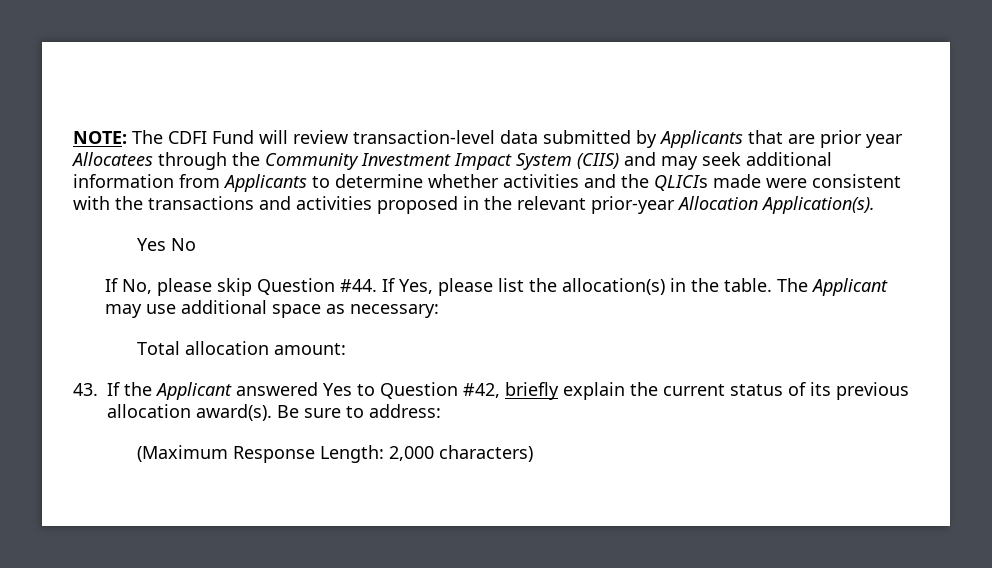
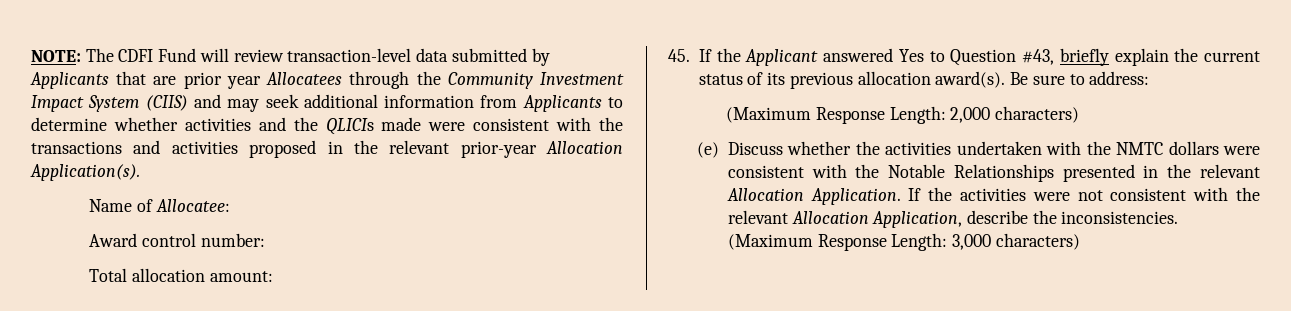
[137,238,197,251] [105,278,889,296] [105,300,440,318] Yes No // If No, please skip Question #44. If Yes, please list the allocation(s) in the table. The Applicant may use additional space as necessary: -> [89,199,230,212] [89,233,265,247] Name of Allocatee: // Award control number:
[73,383,98,396] 43. -> [668,49,690,62] 45.
[463,383,500,398] #42, -> [1022,49,1054,65] #43,
(534, 453) none -> [697,141,1260,158] [727,164,1260,182] [726,187,1260,205] [727,210,1179,228] [727,233,1080,251] // (e) Discuss whether the activities undertaken with the NMTC dollars were consistent with the Notable Relationships presented in the relevant Allocation Application. If the activities were not consistent with the relevant Allocation Application, describe the inconsistencies. (Maximum Response Length: 3,000 characters)

